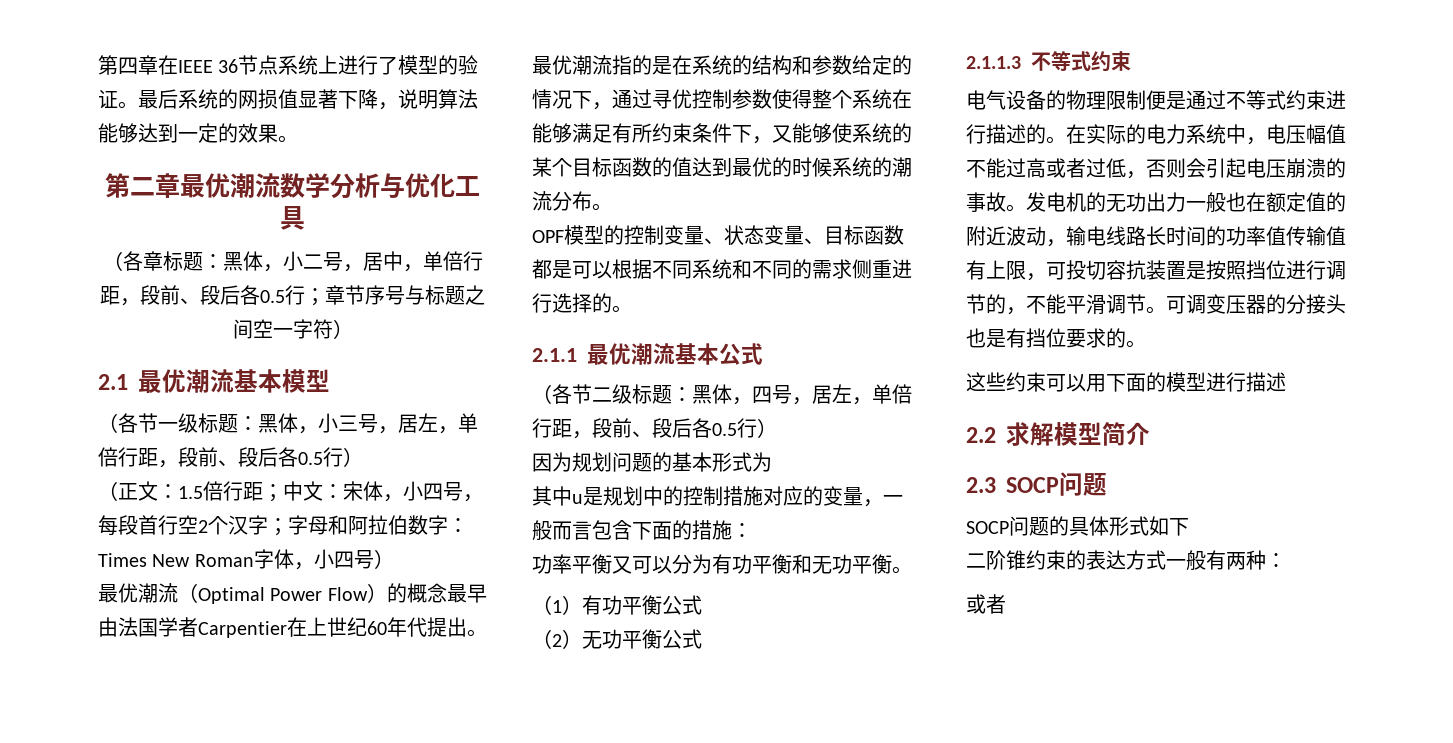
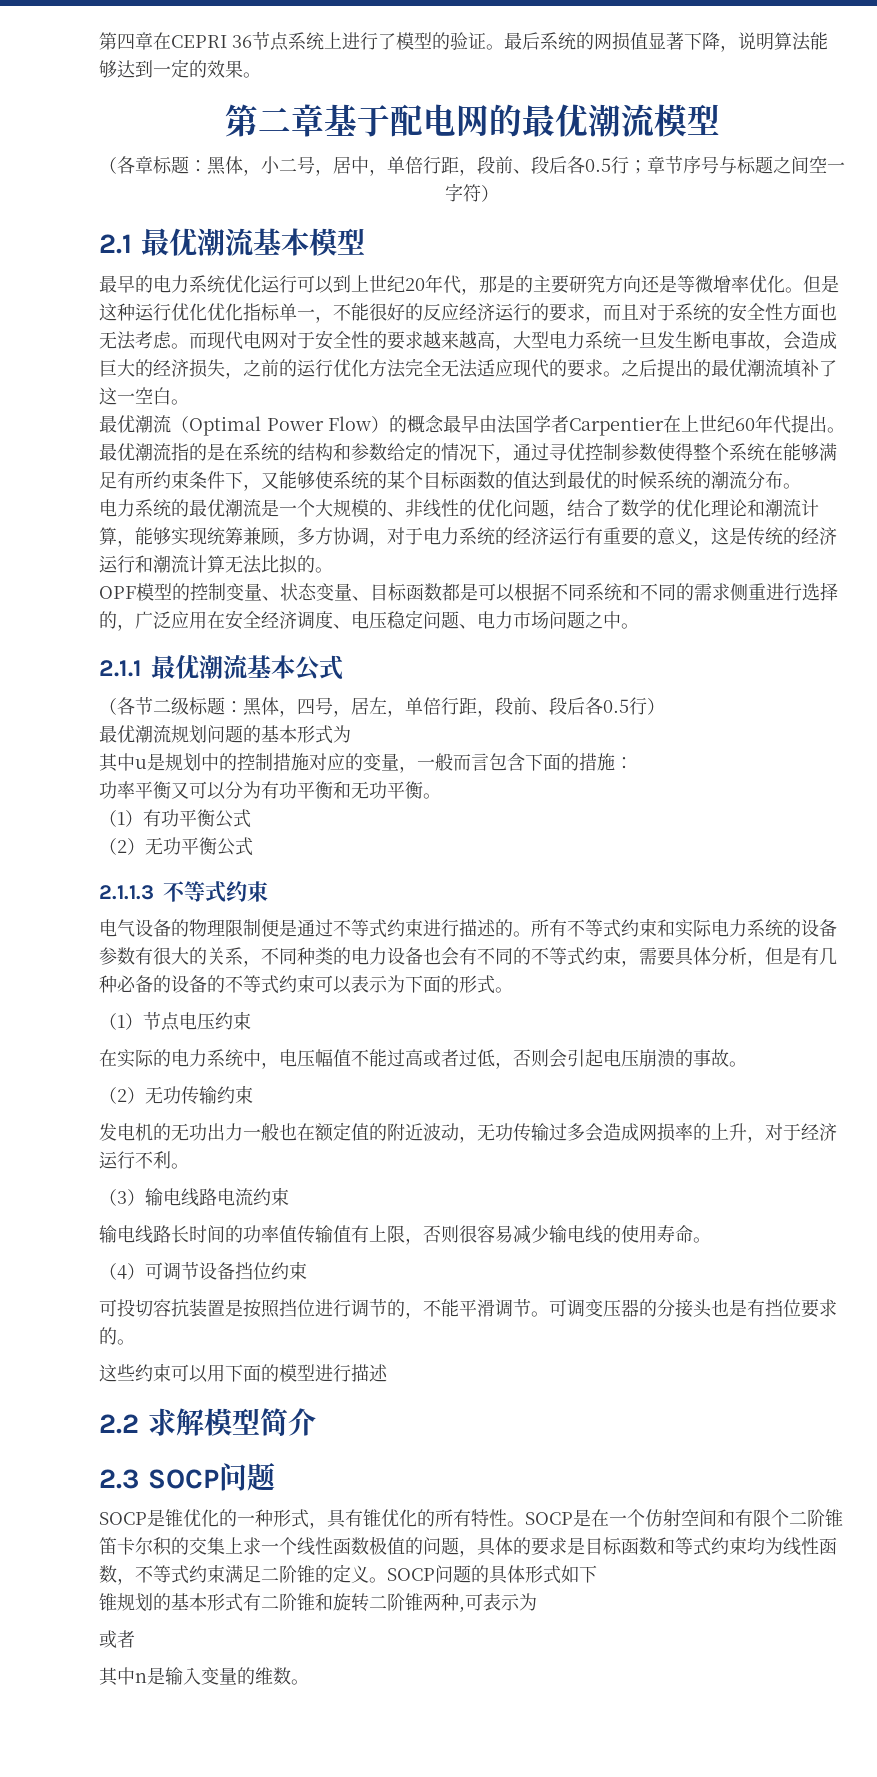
[178,60,213,73] IEEE -> [171,35,227,48] CEPRI
[180,173,480,199] [280,206,305,230] 最优潮流数学分析与优化工具 -> [323,104,720,137] 基于配电网的最优潮流模型
[98,413,478,434] [98,447,363,468] [98,481,483,502] [98,515,468,536] [98,549,394,570] （各节一级标题：黑体，小三号，居左，单倍行距，段前、段后各0.5行） // （正文：1.5倍行距；中文：宋体，小四号，每段首行空2个汉字；字母和阿拉伯数字：Times New Roman字体，小四号） -> [99,274,839,295] [99,302,837,323] [99,330,837,351] [99,358,837,379] [99,387,189,405] 最早的电力系统优化运行可以到上世纪20年代，那是的主要研究方向还是等微增率优化。但是这种运行优化优化指标单一，不能很好的反应经济运行的要求，而且对于系统的安全性方面也无法考虑。而现代电网对于安全性的要求越来越高，大型电力系统一旦发生断电事故，会造成巨大的经济损失，之前的运行优化方法完全无法适应现代的要求。之后提出的最优潮流填补了这一空白。
(612, 207) none -> [99,499,819,519] [99,527,837,547] [99,555,333,574] // 电力系统的最优潮流是一个大规模的、非线性的优化问题，结合了数学的优化理论和潮流计算，能够实现统筹兼顾，多方协调，对于电力系统的经济运行有重要的意义，这是传统的经济运行和潮流计算无法比拟的。
(612, 303) none -> [117,610,621,631] ，广泛应用在安全经济调度、电压稳定问题、电力市场问题之中
[532,452,572,472] 因为 -> [99,725,171,743] 最优潮流
(1066, 140) none -> [531,919,837,938] [99,947,837,967] [99,975,513,994] [99,1012,251,1031] 所有不等式约束和实际电力系统的设备参数有很大的关系，不同种类的电力设备也会有不同的不等式约束，需要具体分析，但是有几种必备的设备的不等式约束可以表示为下面的形式。 // （1）节点电压约束 //
(1026, 208) none -> [99,1086,253,1105] // （2）无功传输约束 //
(1066, 243) none -> [477,1123,837,1143] [99,1151,189,1169] [99,1188,289,1207] 无功传输过多会造成网损率的上升，对于经济运行不利。 // （3）输电线路电流约束 //
(1046, 277) none -> [423,1225,711,1244] [99,1262,307,1280] 否则很容易减少输电线的使用寿命。 // （4）可调节设备挡位约束 //
(1009, 527) none -> [147,1509,843,1529] [99,1536,837,1557] [99,1564,435,1585] 是锥优化的一种形式，具有锥优化的所有特性。SOCP是在一个仿射空间和有限个二阶锥笛卡尔积的交集上求一个线性函数极值的问题，具体的要求是目标函数和等式约束均为线性函数，不等式约束满足二阶锥的定义。SOCP
[966,550,1286,570] [966,594,1006,614] 二阶锥约束的表达方式一般有两种： // 或者 -> [99,1593,537,1613] [99,1630,135,1648] [99,1667,309,1686] 锥规划的基本形式有二阶锥和旋转二阶锥两种,可表示为 // 或者 // 其中n是输入变量的维数。

